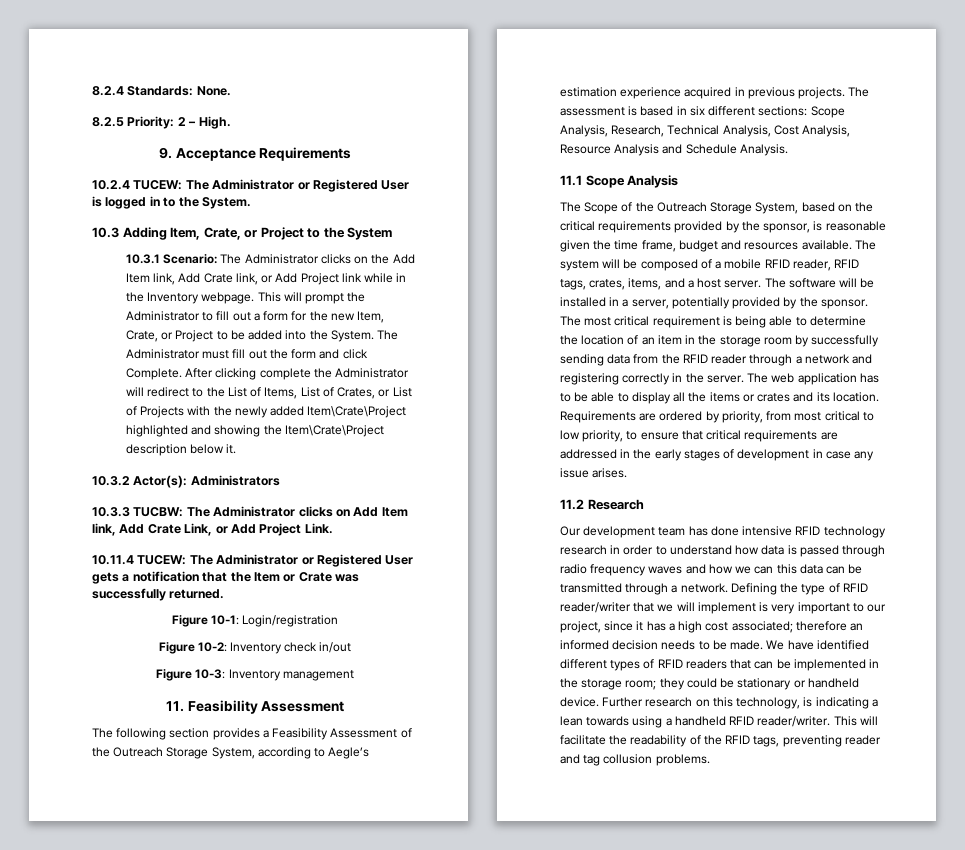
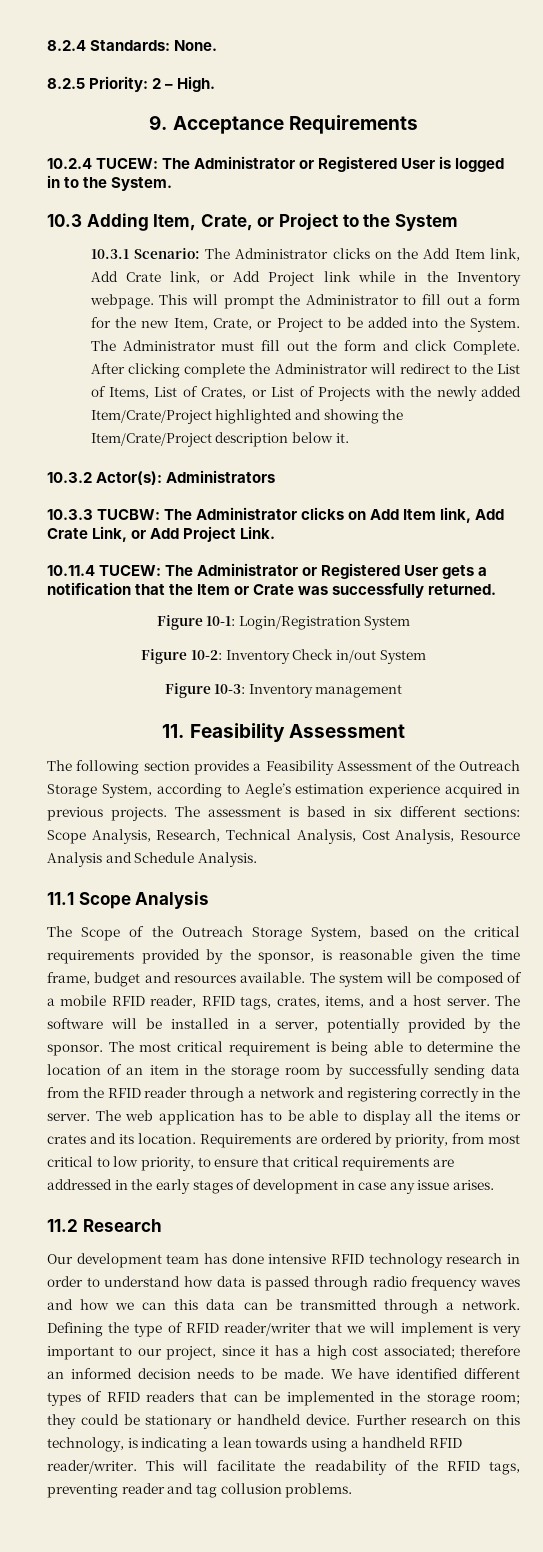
[307,406,407,418] Item\Crate\Project -> [90,410,212,424] Item/Crate/Project
[284,425,384,437] Item\Crate\Project -> [90,433,212,447] Item/Crate/Project
[242,615,339,627] Login/registration -> [238,616,411,630] Login/Registration System
[284,642,318,652] check -> [292,649,334,660] Check
(352, 647) none -> [379,650,426,664] System

